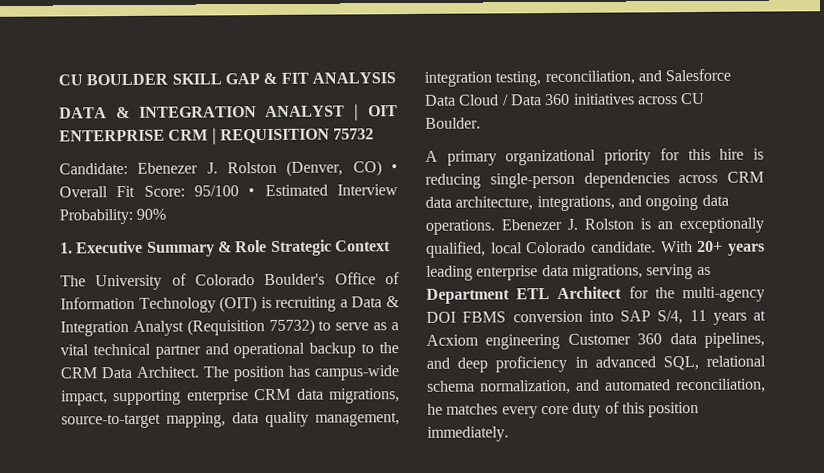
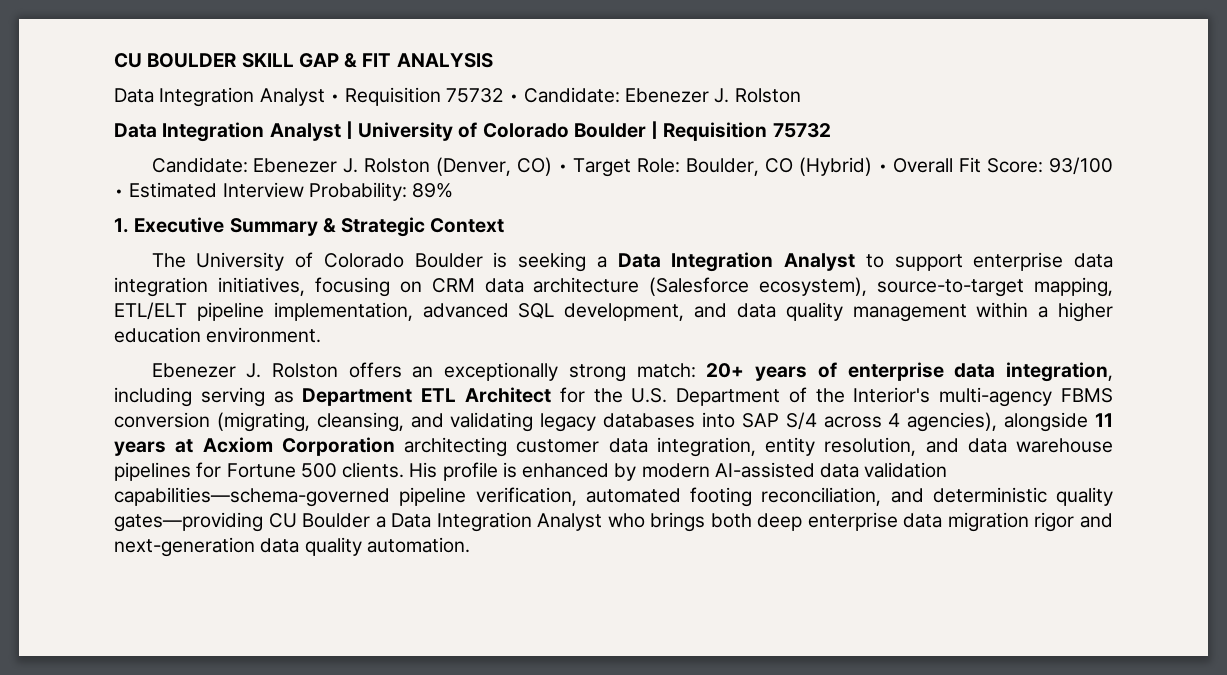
[59,104,399,121] [59,128,330,145] DATA & INTEGRATION ANALYST | OIT ENTERPRISE CRM | REQUISITION -> [114,87,801,107] [114,121,768,142] Data Integration Analyst • Requisition 75732 • Candidate: Ebenezer J. Rolston // Data Integration Analyst | University of Colorado Boulder | Requisition
(398, 168) none -> [573,157,888,177] Target Role: Boulder, CO (Hybrid) •
[194,185,240,197] 95/100 -> [1048,157,1113,175] 93/100
[136,208,167,220] 90% -> [412,183,454,198] 89%
[235,240,268,253] Role -> (336, 225) none
[264,272,400,286] [60,296,400,313] [60,318,399,337] [60,342,399,359] [60,365,400,382] [61,388,401,406] [61,411,400,429] [424,68,732,87] [425,92,706,106] [425,117,481,129] [425,148,764,166] [425,171,764,189] [425,194,729,212] [425,218,651,235] Boulder's Office of Information Technology (OIT) is recruiting a Data & Integration Analyst (Requisition 75732) to serve as a vital technical partner and operational backup to the CRM Data Architect. The position has campus-wide impact, supporting enterprise CRM data migrations, source-to-target mapping, data quality management, integration testing, reconciliation, and Salesforce Data Cloud / Data 360 initiatives across CU Boulder. // A primary organizational priority for this hire is reducing single-person dependencies across CRM data architecture, integrations, and ongoing data operations. Ebenezer J. Rolston is -> [414,252,1113,272] [114,277,1113,297] [114,302,1114,322] [114,327,322,343] [151,362,402,378] Boulder is seeking a Data Integration Analyst to support enterprise data integration initiatives, focusing on CRM data architecture (Salesforce ecosystem), source-to-target mapping, ETL/ELT pipeline implementation, advanced SQL development, and data quality management within a higher education environment. // Ebenezer J. Rolston offers
[426,241,693,258] qualified, local Colorado candidate. With -> [568,363,696,382] strong match:
[426,264,643,281] leading enterprise data migrations, -> [817,362,1113,382] [114,387,192,407] of enterprise data integration, including
[682,286,765,303] [426,309,766,325] [426,332,765,350] [426,355,766,373] [427,378,766,395] [427,401,700,419] [427,426,509,442] multi-agency DOI FBMS conversion into SAP S/4, 11 years at Acxiom engineering Customer 360 data pipelines, and deep proficiency in advanced SQL, relational schema normalization, and automated reconciliation, he matches every core duty of this position immediately. -> [631,387,1114,407] [114,412,1114,432] [114,437,1113,457] [114,462,948,481] [114,487,1113,507] [114,512,1113,532] [114,537,470,557] U.S. Department of the Interior's multi-agency FBMS conversion (migrating, cleansing, and validating legacy databases into SAP S/4 across 4 agencies), alongside 11 years at Acxiom Corporation architecting customer data integration, entity resolution, and data warehouse pipelines for Fortune 500 clients. His profile is enhanced by modern AI-assisted data validation capabilities—schema-governed pipeline verification, automated footing reconciliation, and deterministic quality gates—providing CU Boulder a Data Integration Analyst who brings both deep enterprise data migration rigor and next-generation data quality automation.

